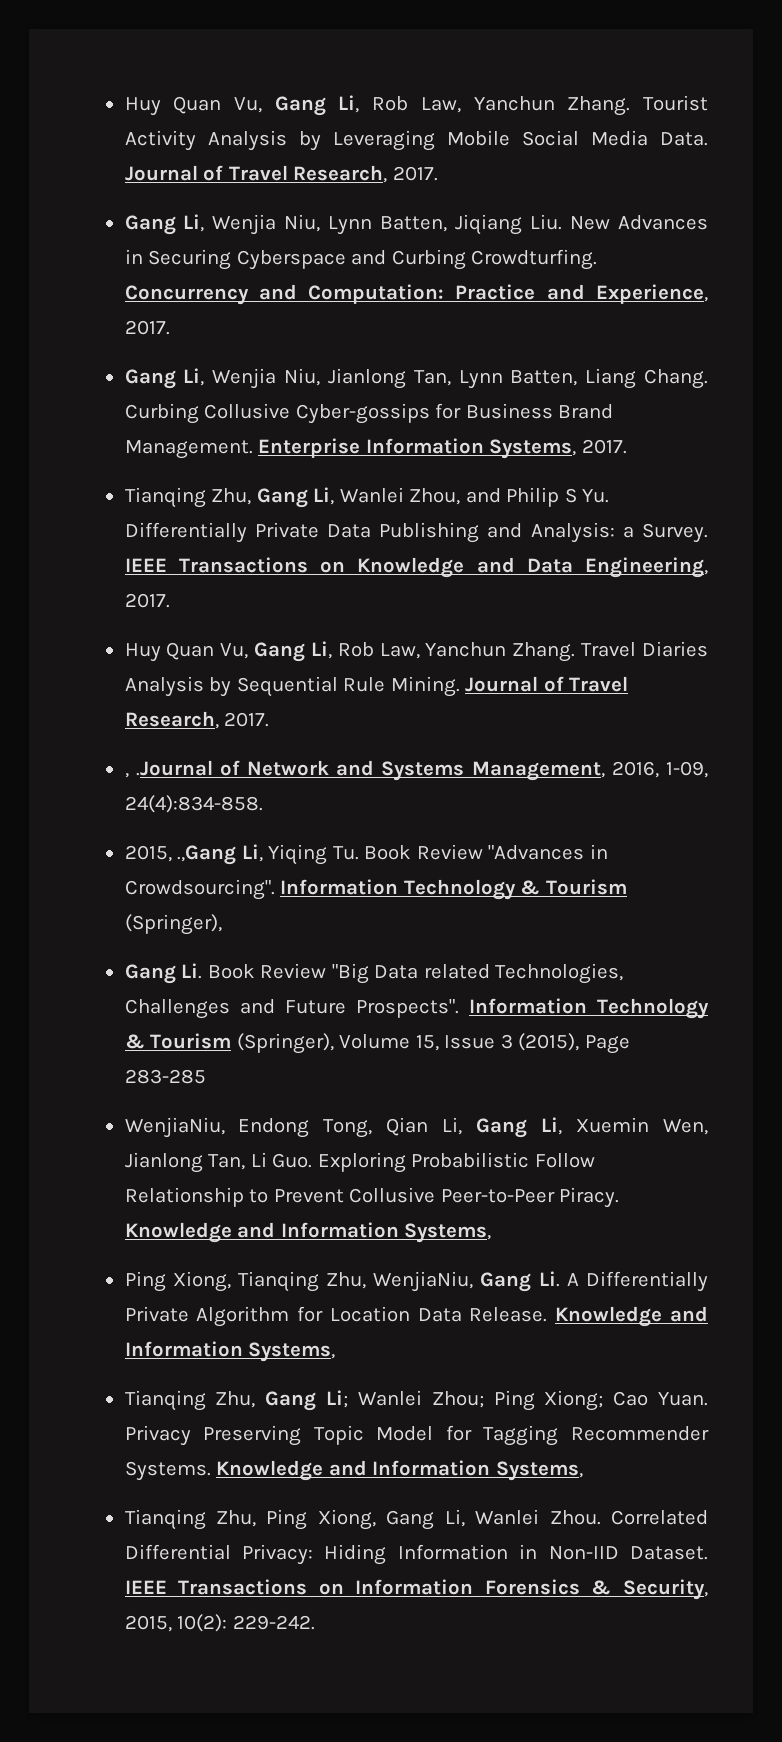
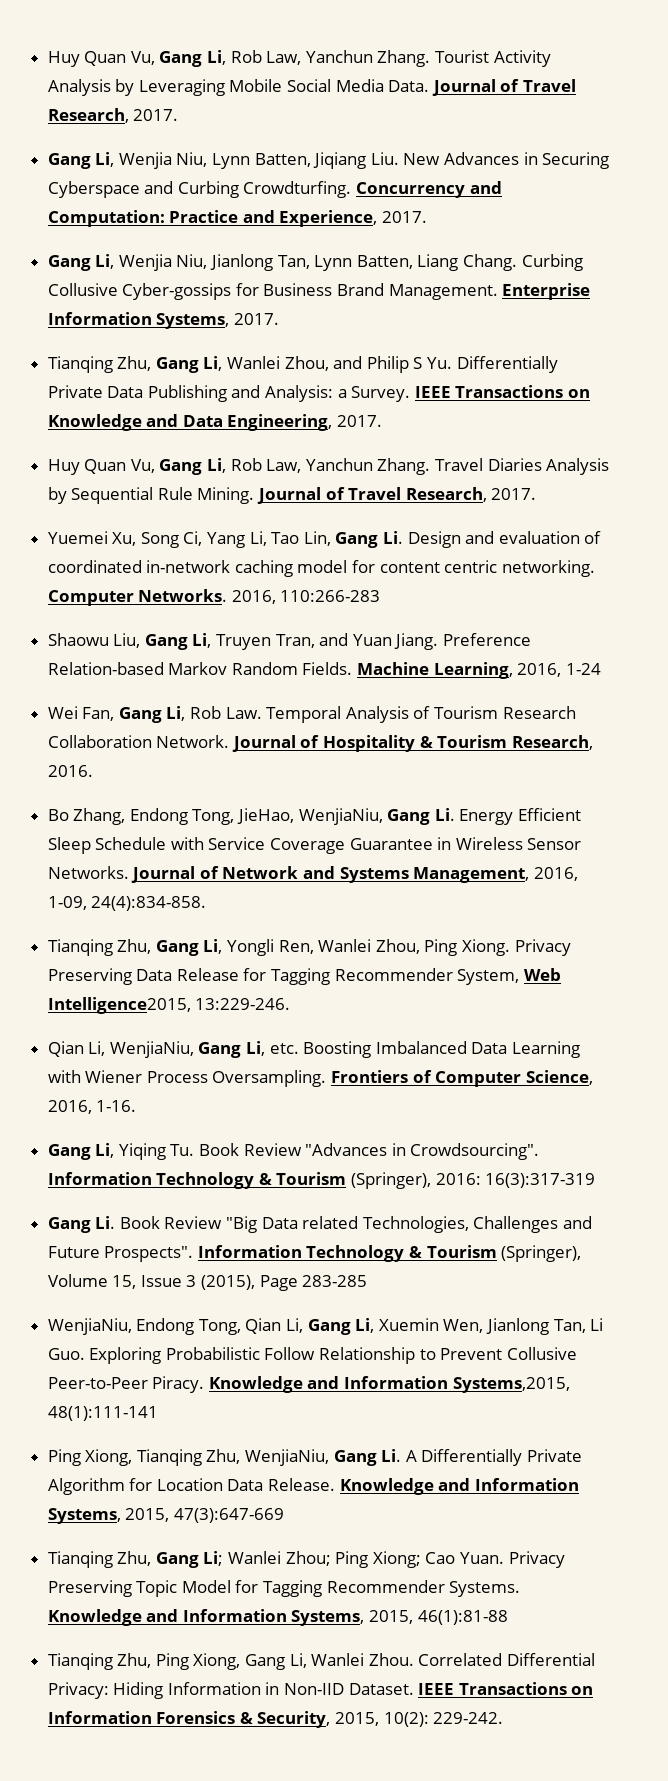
[124,760,213,778] , .Journal -> [47,531,602,548] [47,560,595,577] [47,589,381,606] [47,633,531,650] [47,662,601,679] [47,706,576,723] [47,735,593,752] [47,765,93,777] [47,808,581,825] [47,837,582,854] [47,866,196,883] Yuemei Xu, Song Ci, Yang Li, Tao Lin, Gang Li. Design and evaluation of coordinated in-network caching model for content centric networking. Computer Networks. 2016, 110:266-283 // Shaowu Liu, Gang Li, Truyen Tran, and Yuan Jiang. Preference Relation-based Markov Random Fields. Machine Learning, 2016, 1-24 // Wei Fan, Gang Li, Rob Law. Temporal Analysis of Tourism Research Collaboration Network. Journal of Hospitality & Tourism Research, 2016. // Bo Zhang, Endong Tong, JieHao, WenjiaNiu, Gang Li. Energy Efficient Sleep Schedule with Service Coverage Guarantee in Wireless Sensor Networks. Journal
[124,845,237,865] 2015, .,Gang -> [47,939,571,956] [47,968,561,985] [47,997,291,1014] [47,1041,581,1058] [47,1070,593,1087] [47,1100,137,1114] [47,1144,91,1160] Tianqing Zhu, Gang Li, Yongli Ren, Wanlei Zhou, Ping Xiong. Privacy Preserving Data Release for Tagging Recommender System, Web Intelligence2015, 13:229-246. // Qian Li, WenjiaNiu, Gang Li, etc. Boosting Imbalanced Data Learning with Wiener Process Oversampling. Frontiers of Computer Science, 2016, 1-16. // Gang
(222, 924) none -> [435,1173,596,1188] 2016: 16(3):317-319
[404,1223,492,1243] Systems, -> [452,1377,570,1393] [47,1406,158,1421] Systems,2015, 48(1):111-141
(336, 1352) none -> [125,1508,284,1523] 2015, 47(3):647-669
(583, 1471) none -> [369,1610,508,1625] 2015, 46(1):81-88

